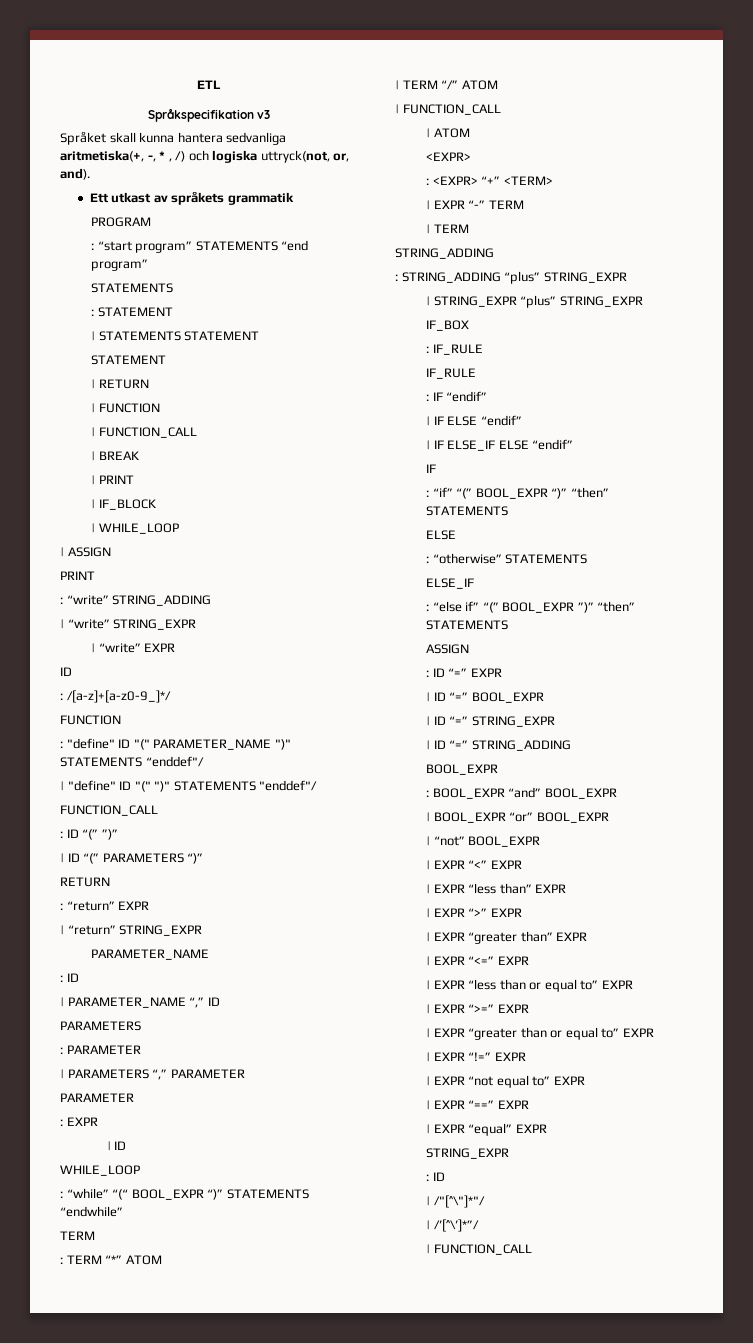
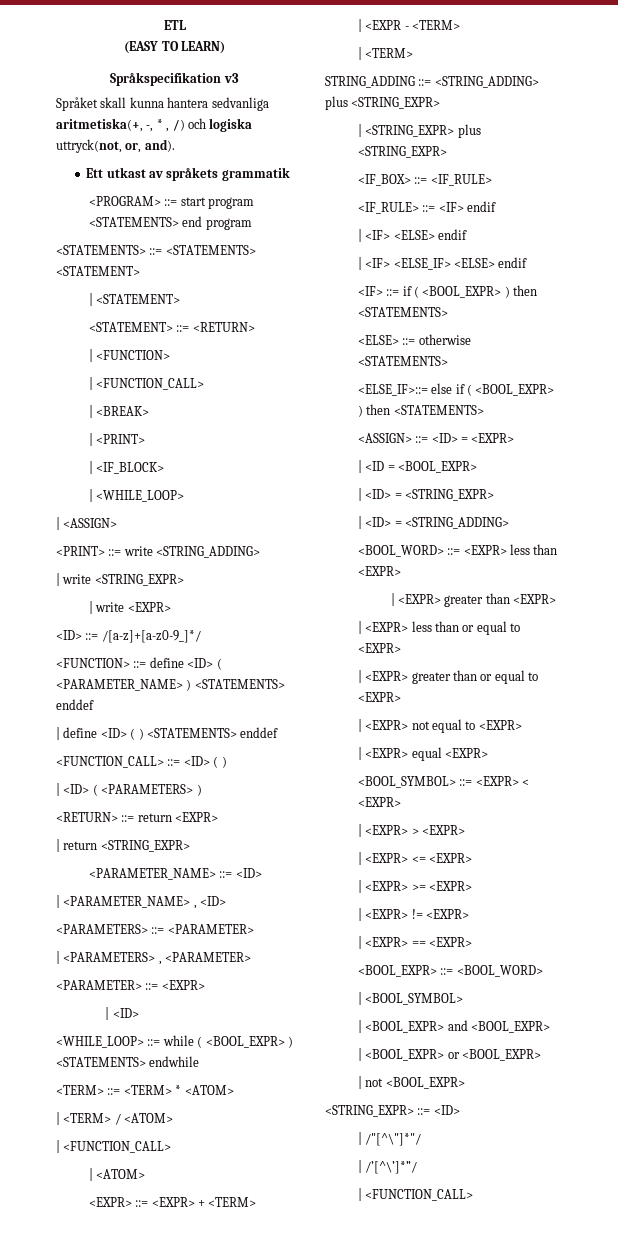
(221, 84) none -> [124,41,225,54] // (EASY TO LEARN)
[91,217,152,227] [91,240,309,253] [91,259,149,271] [91,283,174,293] [91,307,173,317] [91,331,260,341] [91,355,167,365] [91,379,149,389] [91,403,160,413] [91,427,197,438] [91,451,140,461] [91,475,134,485] [91,499,157,510] [91,523,179,534] [60,547,111,557] [60,571,95,580] [60,595,212,606] [60,619,197,630] [91,643,176,653] [60,667,72,676] [60,690,171,703] [60,715,121,725] [60,738,291,750] [60,756,204,767] [60,780,318,792] [60,805,158,816] [60,829,118,840] [60,853,204,864] [60,877,110,887] [60,901,150,911] [60,925,203,936] [91,949,210,960] [60,973,79,982] [60,997,220,1008] [60,1021,141,1031] [60,1045,141,1054] [60,1069,245,1080] [60,1093,134,1102] [60,1117,98,1126] [106,1141,127,1151] [60,1165,140,1176] [60,1188,309,1200] [60,1206,123,1217] [60,1231,95,1240] [60,1255,162,1265] [395,80,498,90] [395,104,501,115] [426,128,470,138] [426,152,472,161] [426,176,553,185] [426,200,524,210] [426,224,469,234] [395,248,494,259] [395,271,627,284] [426,295,643,308] [426,320,470,331] [426,344,483,355] [426,368,477,379] [426,391,488,402] [426,415,522,426] [426,439,574,451] [426,464,437,473] [426,487,609,499] [426,506,509,516] [426,530,457,540] [426,553,588,564] [426,578,475,589] [426,601,636,613] [426,620,509,630] [426,644,470,654] [426,668,502,677] [426,692,544,703] [426,716,555,727] [426,740,571,751] [426,764,499,775] [426,787,617,799] [426,812,609,823] [426,836,541,847] [426,860,522,870] [426,883,567,894] [426,908,522,918] [426,931,588,944] [426,956,529,966] [426,979,633,992] [426,1004,529,1014] [426,1027,654,1040] [426,1052,526,1062] [426,1075,585,1088] [426,1100,529,1110] [426,1123,547,1136] [426,1148,510,1159] [426,1172,445,1181] PROGRAM // : “start program” STATEMENTS “end program” // STATEMENTS // : STATEMENT // | STATEMENTS STATEMENT // STATEMENT // | RETURN // | FUNCTION // | FUNCTION_CALL // | BREAK // | PRINT // | IF_BLOCK // | WHILE_LOOP // | ASSIGN // PRINT // : “write” STRING_ADDING // | “write” STRING_EXPR // | “write” EXPR // ID // : /[a-z]+[a-z0-9_]*/ // FUNCTION // : "define" ID "(" PARAMETER_NAME ")" STATEMENTS “enddef"/ // | "define" ID "(" ")" STATEMENTS "enddef"/ // FUNCTION_CALL // : ID “(” ”)” // | ID “(” PARAMETERS “)” // RETURN // : “return” EXPR // | “return” STRING_EXPR // PARAMETER_NAME // : ID // | PARAMETER_NAME “,” ID // PARAMETERS // : PARAMETER // | PARAMETERS “,” PARAMETER // PARAMETER // : EXPR // | ID // WHILE_LOOP // : “while” “(“ BOOL_EXPR “)” STATEMENTS “endwhile” // TERM // : TERM “*” ATOM // | TERM “/” ATOM // | FUNCTION_CALL // | ATOM // <EXPR> // : <EXPR> “+” <TERM> // | EXPR “-” TERM // | TERM // STRING_ADDING // : STRING_ADDING “plus” STRING_EXPR // | STRING_EXPR “plus” STRING_EXPR // IF_BOX // : IF_RULE // IF_RULE // : IF “endif” // | IF ELSE “endif” // | IF ELSE_IF ELSE “endif” // IF // : “if” “(” BOOL_EXPR “)” “then” STATEMENTS // ELSE // : “otherwise” STATEMENTS // ELSE_IF // : “else if” “(” BOOL_EXPR ”)” “then” STATEMENTS // ASSIGN // : ID “=” EXPR // | ID “=” BOOL_EXPR // | ID “=” STRING_EXPR // | ID “=” STRING_ADDING // BOOL_EXPR // : BOOL_EXPR “and” BOOL_EXPR // | BOOL_EXPR “or” BOOL_EXPR // | “not” BOOL_EXPR // | EXPR “<” EXPR // | EXPR “less than” EXPR // | EXPR “>” EXPR // | EXPR “greater than” EXPR // | EXPR “<=” EXPR // | EXPR “less than or equal to” EXPR // | EXPR “>=” EXPR // | EXPR “greater than or equal to” EXPR // | EXPR “!=” EXPR // | EXPR “not equal to” EXPR // | EXPR “==” EXPR // | EXPR “equal” EXPR // STRING_EXPR // : ID -> [88,196,254,209] [88,216,252,230] [56,245,256,255] [56,266,140,276] [88,293,181,306] [88,322,255,332] [88,349,171,362] [88,377,205,390] [88,405,150,418] [88,433,146,446] [88,461,165,474] [88,489,185,502] [56,517,118,530] [56,546,261,558] [56,573,184,586] [88,601,171,614] [56,630,201,643] [56,657,222,670] [56,679,285,691] [56,699,94,710] [56,727,279,740] [56,756,227,768] [56,783,202,796] [56,812,219,822] [56,839,190,852] [88,868,262,880] [56,895,227,909] [56,924,254,934] [56,951,252,965] [56,980,205,990] [105,1007,139,1020] [56,1035,293,1048] [56,1056,200,1067] [56,1085,234,1095] [56,1112,174,1125] [56,1140,172,1153] [88,1168,146,1181] [88,1197,257,1207] [357,19,460,32] [357,47,414,60] [325,76,539,88] [325,96,441,110] [357,124,481,138] [357,146,447,158] [357,174,492,186] [357,201,496,214] [357,229,467,242] [357,257,528,270] [357,285,538,298] [357,307,448,317] [357,334,471,345] [357,356,448,366] [357,383,555,396] [357,404,484,417] [357,433,515,443] [357,460,477,473] [357,488,494,501] [357,516,509,529] [357,544,558,557] [357,566,401,576] [390,593,557,607] [357,621,521,635] [357,643,401,653] [357,670,539,684] [357,692,401,702] [357,719,522,733] [357,747,488,761] [357,776,529,788] [357,797,401,807] [357,824,465,837] [357,852,472,865] [357,880,472,893] [357,908,469,921] [357,936,472,949] [357,965,543,977] [357,992,464,1005] [357,1020,550,1033] [357,1048,541,1061] [357,1076,465,1089] [325,1105,460,1117] <PROGRAM> ::= start program <STATEMENTS> end program // <STATEMENTS> ::= <STATEMENTS> <STATEMENT> // | <STATEMENT> // <STATEMENT> ::= <RETURN> // | <FUNCTION> // | <FUNCTION_CALL> // | <BREAK> // | <PRINT> // | <IF_BLOCK> // | <WHILE_LOOP> // | <ASSIGN> // <PRINT> ::= write <STRING_ADDING> // | write <STRING_EXPR> // | write <EXPR> // <ID> ::= /[a-z]+[a-z0-9_]*/ // <FUNCTION> ::= define <ID> ( <PARAMETER_NAME> ) <STATEMENTS> enddef // | define <ID> ( ) <STATEMENTS> enddef // <FUNCTION_CALL> ::= <ID> ( ) // | <ID> ( <PARAMETERS> ) // <RETURN> ::= return <EXPR> // | return <STRING_EXPR> // <PARAMETER_NAME> ::= <ID> // | <PARAMETER_NAME> , <ID> // <PARAMETERS> ::= <PARAMETER> // | <PARAMETERS> , <PARAMETER> // <PARAMETER> ::= <EXPR> // | <ID> // <WHILE_LOOP> ::= while ( <BOOL_EXPR> ) <STATEMENTS> endwhile // <TERM> ::= <TERM> * <ATOM> // | <TERM> / <ATOM> // | <FUNCTION_CALL> // | <ATOM> // <EXPR> ::= <EXPR> + <TERM> // | <EXPR - <TERM> // | <TERM> // STRING_ADDING ::= <STRING_ADDING> plus <STRING_EXPR> // | <STRING_EXPR> plus <STRING_EXPR> // <IF_BOX> ::= <IF_RULE> // <IF_RULE> ::= <IF> endif // | <IF> <ELSE> endif // | <IF> <ELSE_IF> <ELSE> endif // <IF> ::= if ( <BOOL_EXPR> ) then <STATEMENTS> // <ELSE> ::= otherwise <STATEMENTS> // <ELSE_IF>::= else if ( <BOOL_EXPR> ) then <STATEMENTS> // <ASSIGN> ::= <ID> = <EXPR> // | <ID = <BOOL_EXPR> // | <ID> = <STRING_EXPR> // | <ID> = <STRING_ADDING> // <BOOL_WORD> ::= <EXPR> less than <EXPR> // | <EXPR> greater than <EXPR> // | <EXPR> less than or equal to <EXPR> // | <EXPR> greater than or equal to <EXPR> // | <EXPR> not equal to <EXPR> // | <EXPR> equal <EXPR> // <BOOL_SYMBOL> ::= <EXPR> < <EXPR> // | <EXPR> > <EXPR> // | <EXPR> <= <EXPR> // | <EXPR> >= <EXPR> // | <EXPR> != <EXPR> // | <EXPR> == <EXPR> // <BOOL_EXPR> ::= <BOOL_WORD> // | <BOOL_SYMBOL> // | <BOOL_EXPR> and <BOOL_EXPR> // | <BOOL_EXPR> or <BOOL_EXPR> // | not <BOOL_EXPR> // <STRING_EXPR> ::= <ID>
[433,1244,532,1255] FUNCTION_CALL -> [365,1189,474,1201] <FUNCTION_CALL>

